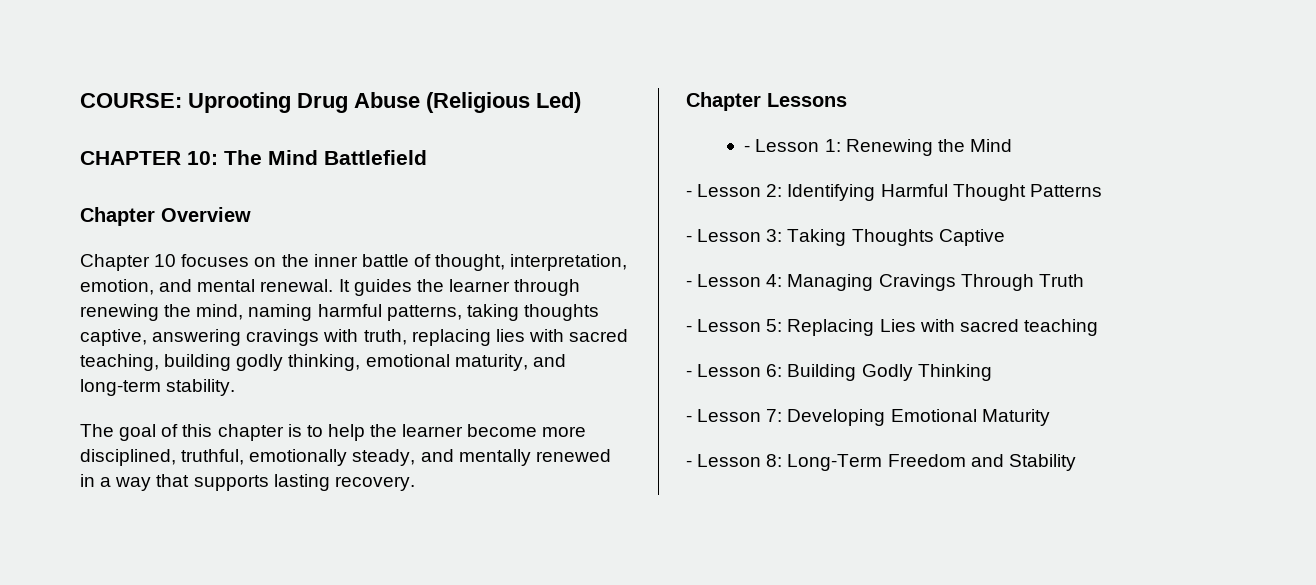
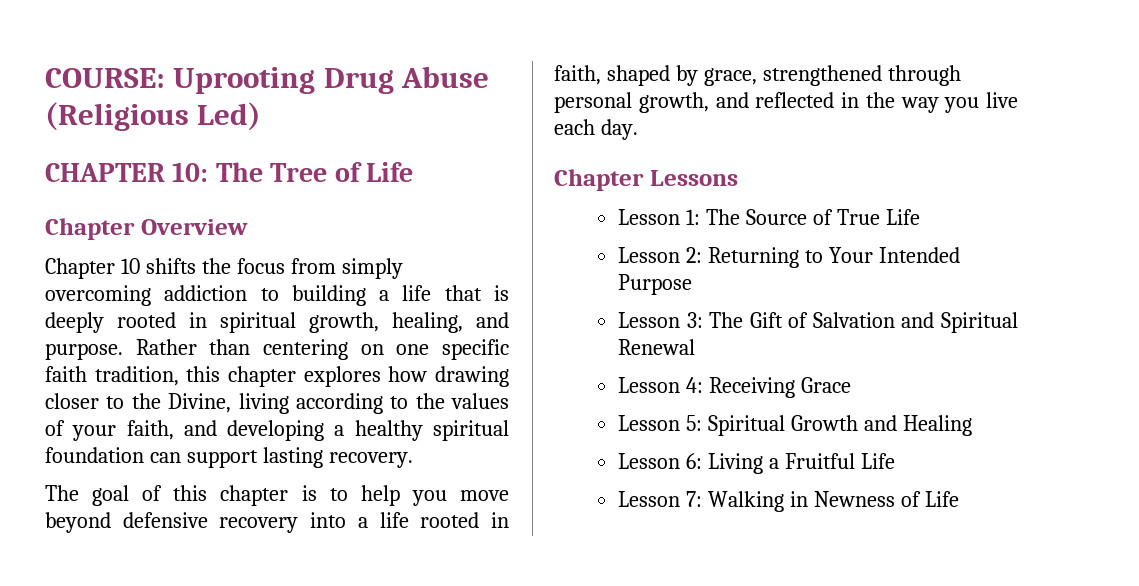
[268,150,427,165] Mind Battlefield -> [270,162,414,182] Tree of Life
[181,254,628,271] [80,279,581,296] [80,304,599,321] [80,329,629,346] [80,354,566,371] [80,379,236,396] focuses on the inner battle of thought, interpretation, emotion, and mental renewal. It guides the learner through renewing the mind, naming harmful patterns, taking thoughts captive, answering cravings with truth, replacing lies with sacred teaching, building godly thinking, emotional maturity, and long-term stability. -> [145,258,403,279] [45,285,509,306] [45,312,509,333] [45,339,510,360] [45,366,510,387] [45,393,509,414] [45,420,509,441] [45,447,413,468] shifts the focus from simply overcoming addiction to building a life that is deeply rooted in spiritual growth, healing, and purpose. Rather than centering on one specific faith tradition, this chapter explores how drawing closer to the Divine, living according to the values of your faith, and developing a healthy spiritual foundation can support lasting recovery.
[370,424,587,437] [80,449,611,466] [80,474,415,491] the learner become more disciplined, truthful, emotionally steady, and mentally renewed in a way that supports lasting recovery. -> [411,490,509,506] [45,512,510,533] [554,65,961,86] [554,92,1018,113] [554,119,638,140] you move beyond defensive recovery into a life rooted in faith, shaped by grace, strengthened through personal growth, and reflected in the way you live each day.
[744,145,751,152] - -> (738, 178) none
[845,139,1013,156] [686,184,1102,201] [686,229,1005,246] [686,274,1084,291] [686,319,1098,336] [686,364,992,381] [686,409,1050,426] [686,454,1076,471] Renewing the Mind // - Lesson 2: Identifying Harmful Thought Patterns // - Lesson 3: Taking Thoughts Captive // - Lesson 4: Managing Cravings Through Truth // - Lesson 5: Replacing Lies with sacred teaching // - Lesson 6: Building Godly Thinking // - Lesson 7: Developing Emotional Maturity // - Lesson 8: Long-Term Freedom and Stability -> [706,209,920,225] [618,247,960,268] [618,274,693,295] [618,312,1018,333] [618,339,696,355] [618,377,851,398] [618,415,972,436] [618,453,895,474] [618,491,959,512] The Source of True Life // Lesson 2: Returning to Your Intended Purpose // Lesson 3: The Gift of Salvation and Spiritual Renewal // Lesson 4: Receiving Grace // Lesson 5: Spiritual Growth and Healing // Lesson 6: Living a Fruitful Life // Lesson 7: Walking in Newness of Life

